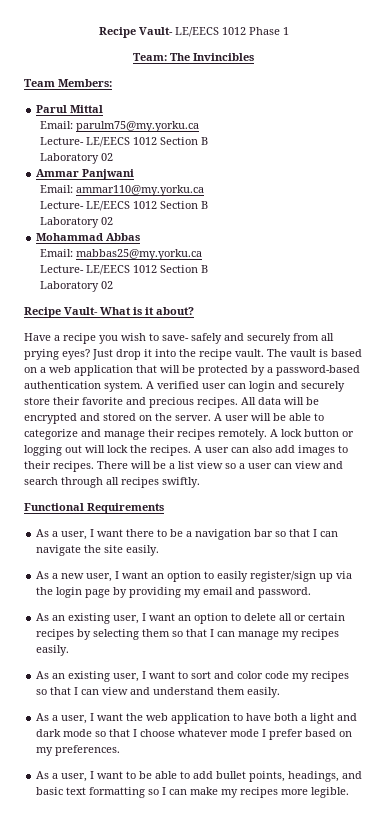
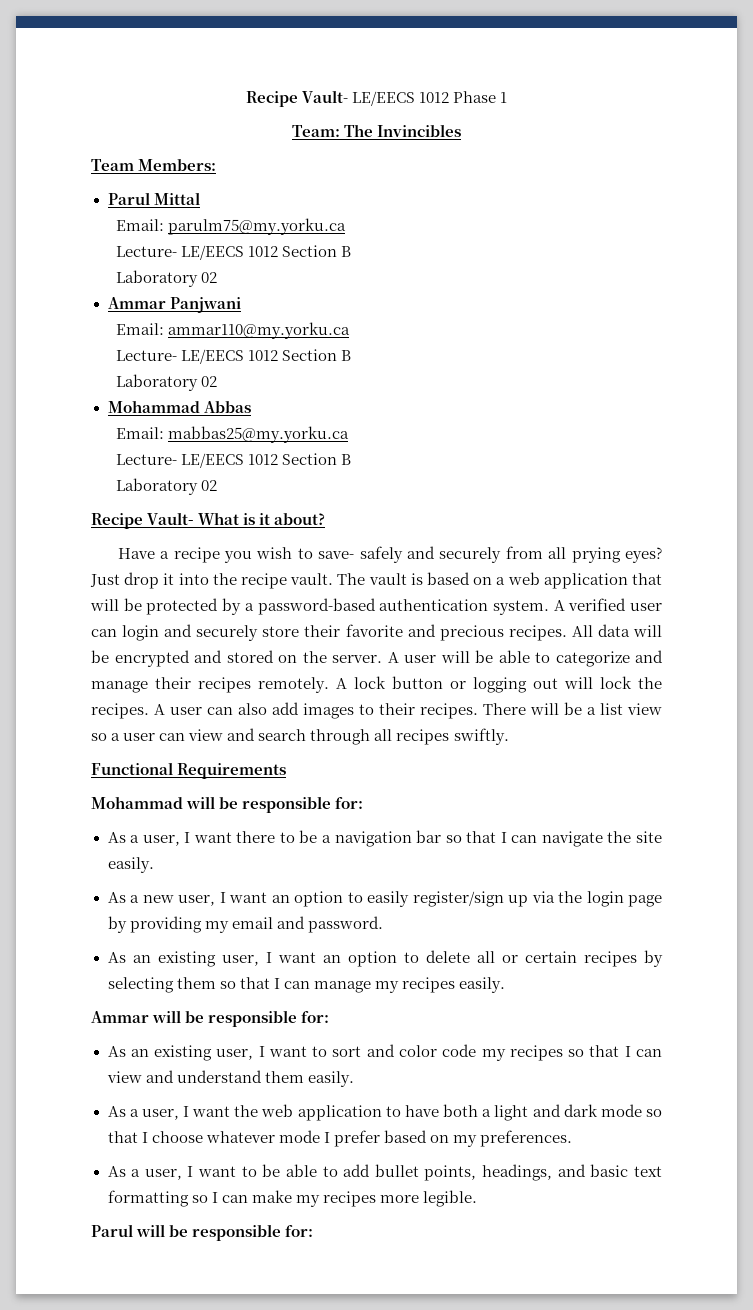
(164, 508) none -> [91,796,364,813] // Mohammad will be responsible for:
(70, 650) none -> [91,1010,330,1027] // Ammar will be responsible for:
(350, 792) none -> [91,1224,314,1241] // Parul will be responsible for:

